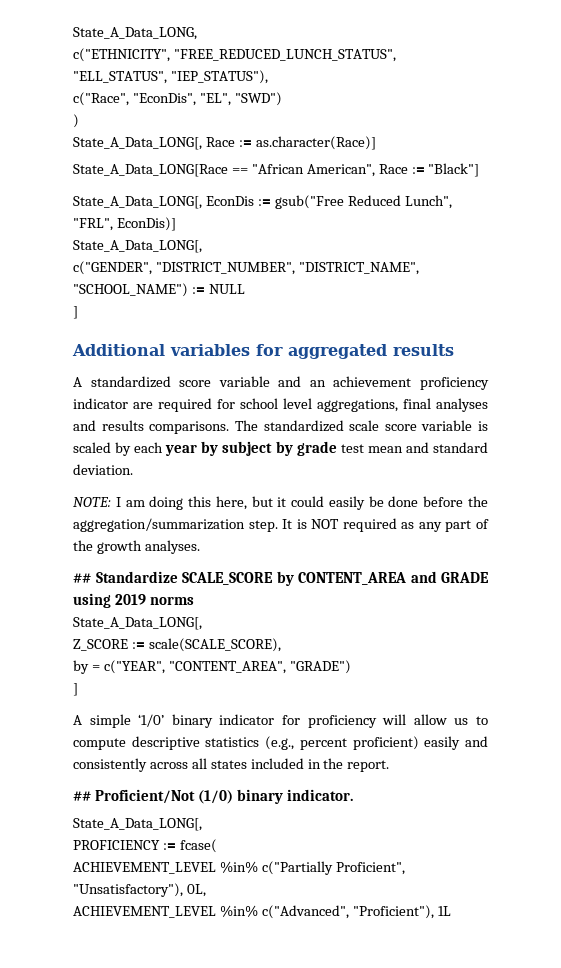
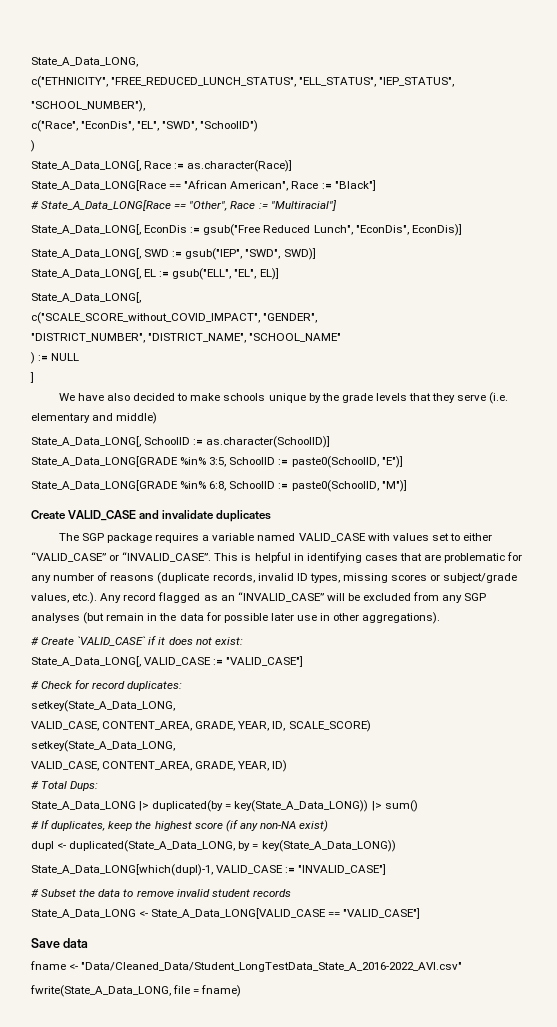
[170,70,268,84] "IEP_STATUS"), -> [379,77,455,87] [31,100,145,112] "IEP_STATUS", // "SCHOOL_NUMBER"),
[234,92,282,106] "SWD") -> [162,120,259,132] "SWD", "SchoolID")
(480, 170) none -> [31,200,337,211] // # State_A_Data_LONG[Race == "Other", Race := "Multiracial"]
[73,218,113,231] "FRL", -> [355,225,409,235] "EconDis",
[73,261,419,275] [73,283,245,297] [73,306,78,319] [72,344,454,359] [73,376,489,390] [73,398,488,412] [73,420,488,434] [73,441,488,456] [73,464,133,475] [73,496,489,510] [73,518,489,532] [73,540,200,554] [73,571,489,586] [73,593,194,608] [73,617,202,630] [73,638,281,652] [73,660,351,674] [73,683,78,696] [73,714,489,728] [73,736,489,750] [73,758,390,772] [73,789,353,804] [73,818,202,831] [73,839,217,853] [73,861,405,875] [73,883,206,897] [73,905,451,919] // c("GENDER", "DISTRICT_NUMBER", "DISTRICT_NAME", "SCHOOL_NAME") := NULL // ] // Additional variables for aggregated results // A standardized score variable and an achievement proficiency indicator are required for school level aggregations, final analyses and results comparisons. The standardized scale score variable is scaled by each year by subject by grade test mean and standard deviation. // NOTE: I am doing this here, but it could easily be done before the aggregation/summarization step. It is NOT required as any part of the growth analyses. // ## Standardize SCALE_SCORE by CONTENT_AREA and GRADE using 2019 norms // State_A_Data_LONG[, // Z_SCORE := scale(SCALE_SCORE), // by = c("YEAR", "CONTENT_AREA", "GRADE") // ] // A simple ‘1/0’ binary indicator for proficiency will allow us to compute descriptive statistics (e.g., percent proficient) easily and consistently across all states included in the report. // ## Proficient/Not (1/0) binary indicator. // State_A_Data_LONG[, // PROFICIENCY := fcase( // ACHIEVEMENT_LEVEL %in% c("Partially Proficient", "Unsatisfactory"), 0L, // ACHIEVEMENT_LEVEL %in% c("Advanced", "Proficient"), 1L -> [144,248,316,260] [31,268,279,280] [31,292,141,303] [31,312,318,324] [31,333,342,343] [30,352,80,364] [30,372,34,383] [58,392,509,404] [31,412,158,424] [31,436,331,448] [31,456,403,468] [31,480,407,492] [31,510,272,522] [58,533,493,543] [31,552,523,563] [31,572,518,584] [31,592,487,604] [31,612,441,624] [31,636,243,646] [31,656,304,667] [31,680,183,691] [31,700,175,712] [31,720,371,732] [31,740,175,752] [31,760,288,772] [31,781,99,791] [31,800,418,812] [31,820,329,832] [31,840,396,852] [31,864,387,876] [31,889,291,897] [31,908,421,919] [31,938,89,948] [30,961,463,972] [30,985,242,997] SWD := gsub("IEP", "SWD", SWD)] // State_A_Data_LONG[, EL := gsub("ELL", "EL", EL)] // State_A_Data_LONG[, // c("SCALE_SCORE_without_COVID_IMPACT", "GENDER", // "DISTRICT_NUMBER", "DISTRICT_NAME", "SCHOOL_NAME" // ) := NULL // ] // We have also decided to make schools unique by the grade levels that they serve (i.e. elementary and middle) // State_A_Data_LONG[, SchoolID := as.character(SchoolID)] // State_A_Data_LONG[GRADE %in% 3:5, SchoolID := paste0(SchoolID, "E")] // State_A_Data_LONG[GRADE %in% 6:8, SchoolID := paste0(SchoolID, "M")] // Create VALID_CASE and invalidate duplicates // The SGP package requires a variable named VALID_CASE with values set to either “VALID_CASE” or “INVALID_CASE”. This is helpful in identifying cases that are problematic for any number of reasons (duplicate records, invalid ID types, missing scores or subject/grade values, etc.). Any record flagged as an “INVALID_CASE” will be excluded from any SGP analyses (but remain in the data for possible later use in other aggregations). // # Create `VALID_CASE` if it does not exist: // State_A_Data_LONG[, VALID_CASE := "VALID_CASE"] // # Check for record duplicates: // setkey(State_A_Data_LONG, // VALID_CASE, CONTENT_AREA, GRADE, YEAR, ID, SCALE_SCORE) // setkey(State_A_Data_LONG, // VALID_CASE, CONTENT_AREA, GRADE, YEAR, ID) // # Total Dups: // State_A_Data_LONG |> duplicated(by = key(State_A_Data_LONG)) |> sum() // # If duplicates, keep the highest score (if any non-NA exist) // dupl <- duplicated(State_A_Data_LONG, by = key(State_A_Data_LONG)) // State_A_Data_LONG[which(dupl)-1, VALID_CASE := "INVALID_CASE"] // # Subset the data to remove invalid student records // State_A_Data_LONG <- State_A_Data_LONG[VALID_CASE == "VALID_CASE"] // Save data // fname <- "Data/Cleaned_Data/Student_LongTestData_State_A_2016-2022_AVI.csv" // fwrite(State_A_Data_LONG, file = fname)

